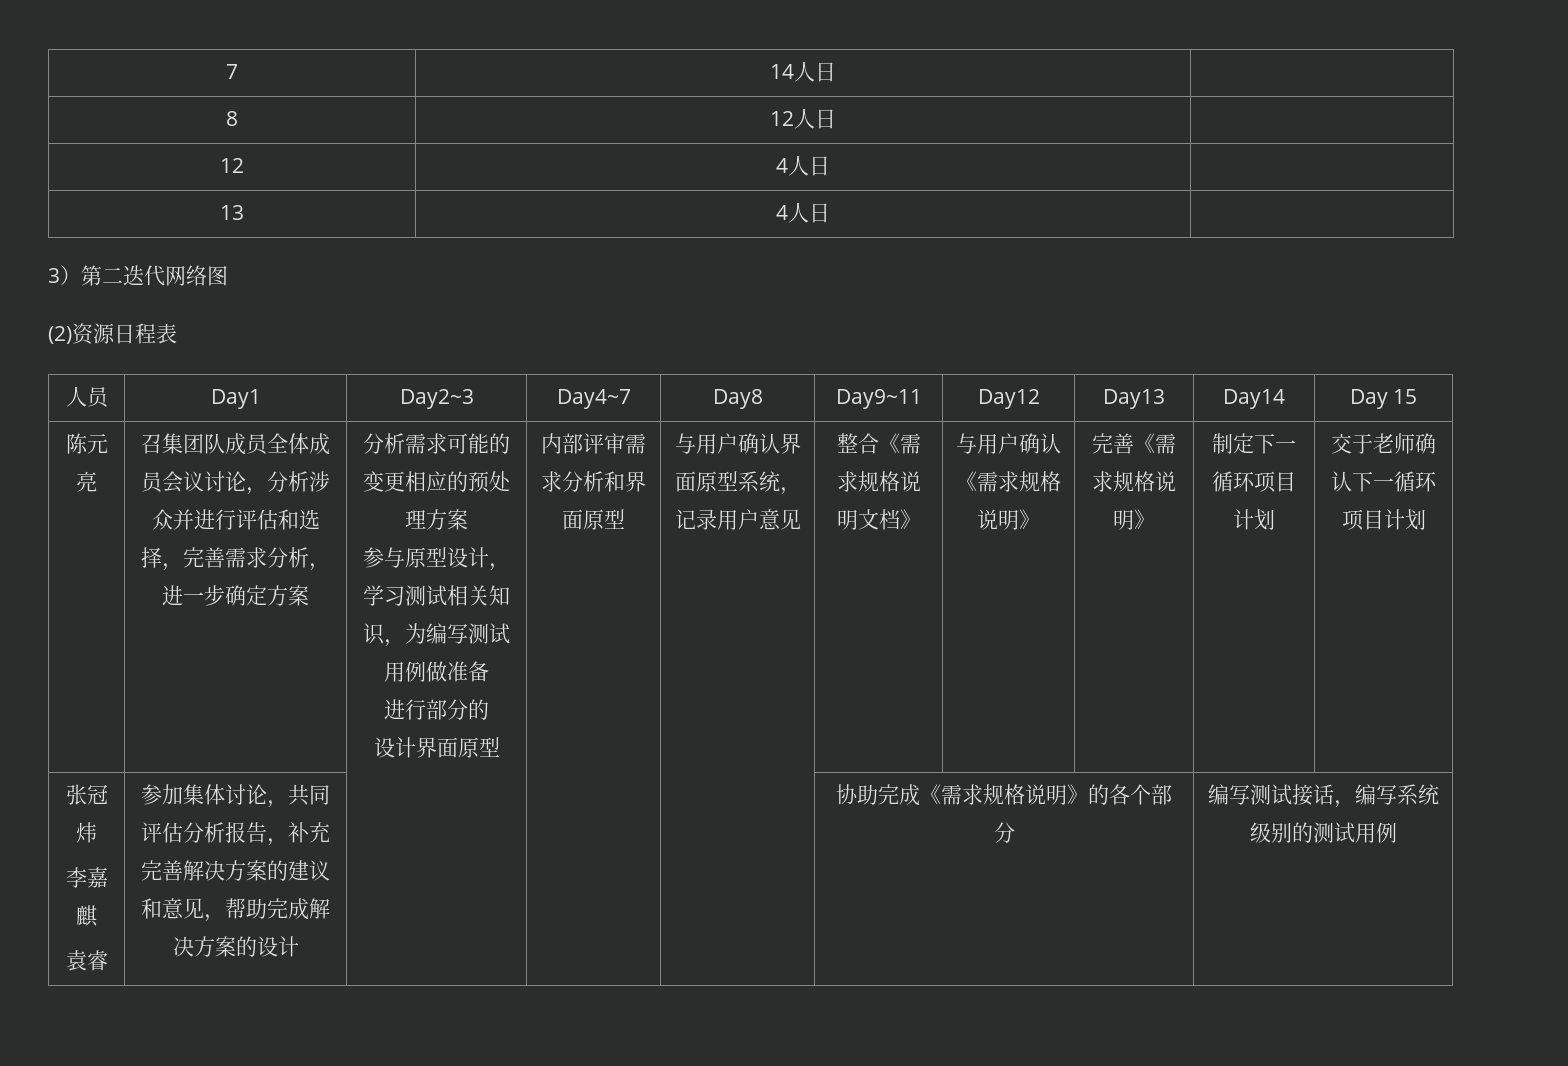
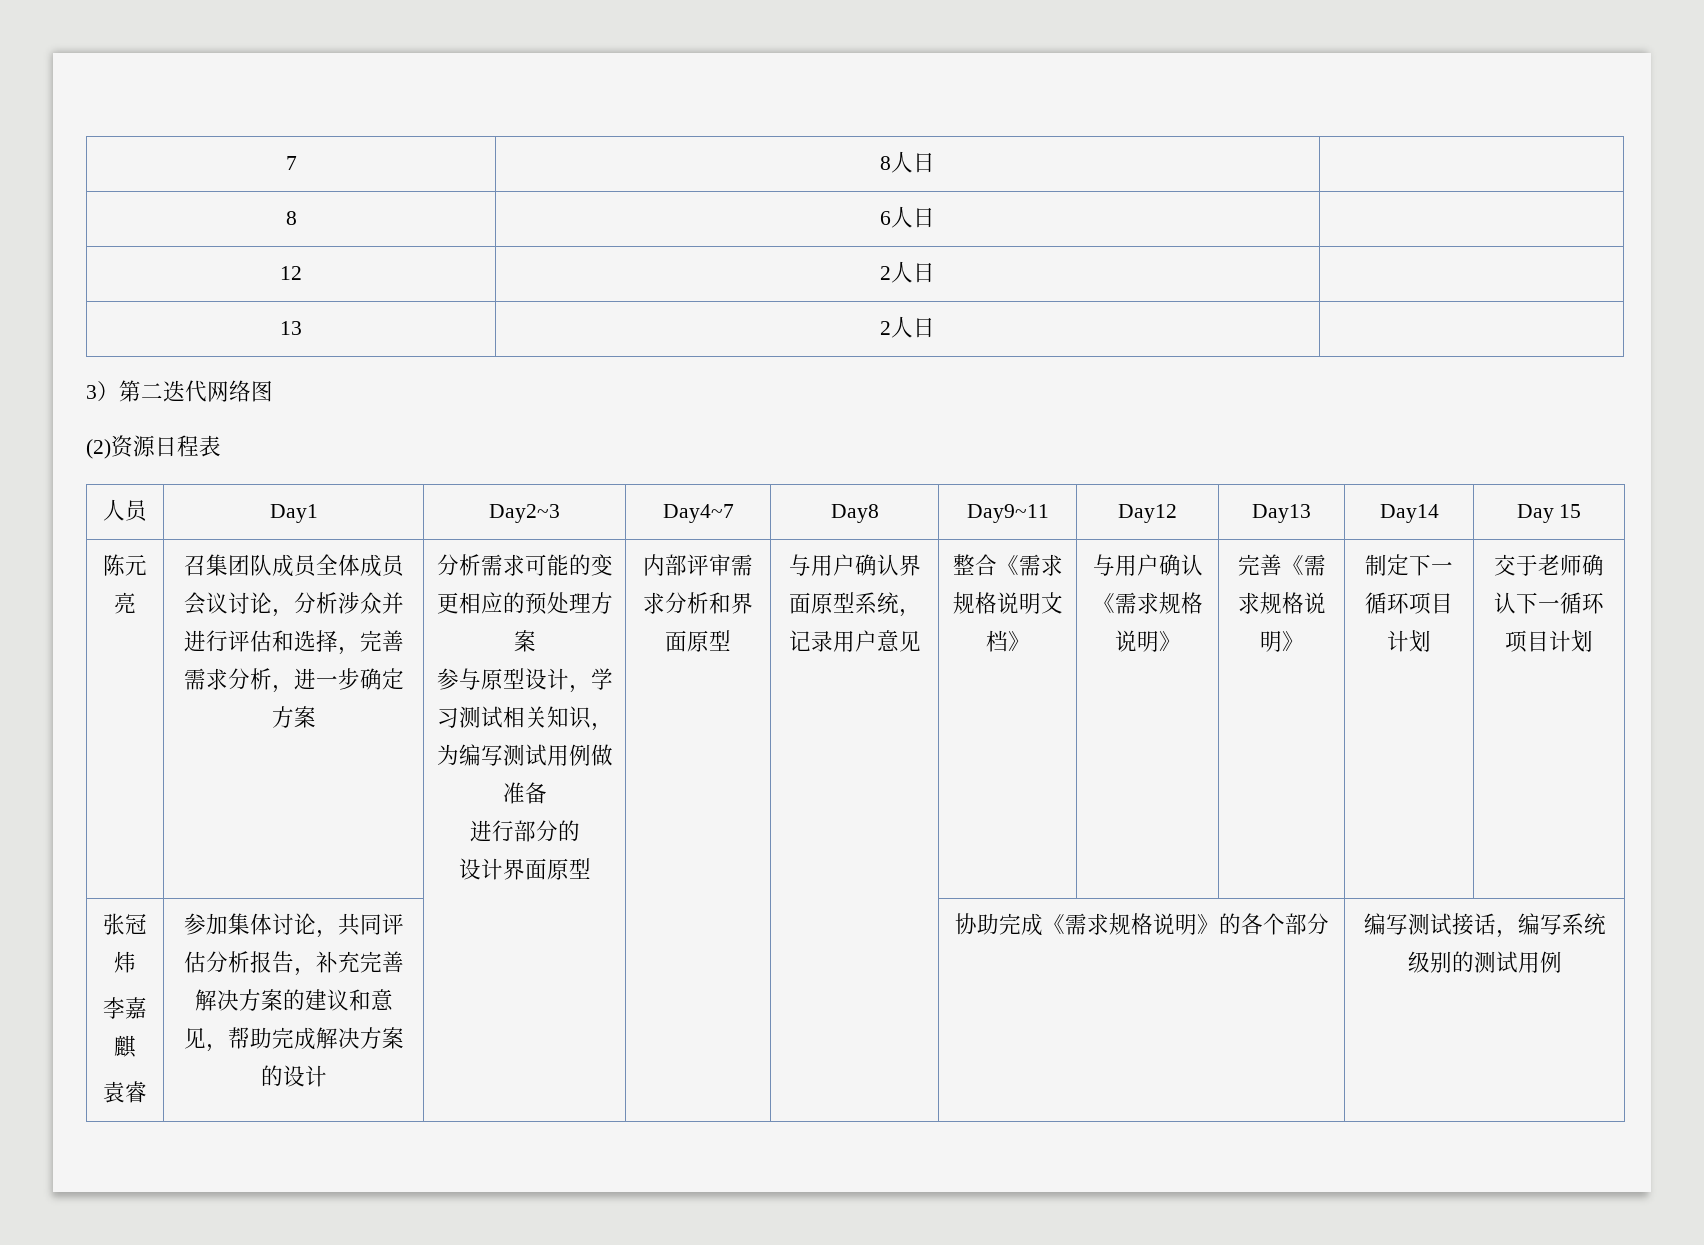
[770,64,795,79] 14 -> [879,156,891,170] 8
[770,111,795,126] 12 -> [879,211,891,225] 6
[776,158,789,173] 4 -> [879,266,891,280] 2
[776,205,789,220] 4 -> [879,321,891,335] 2

